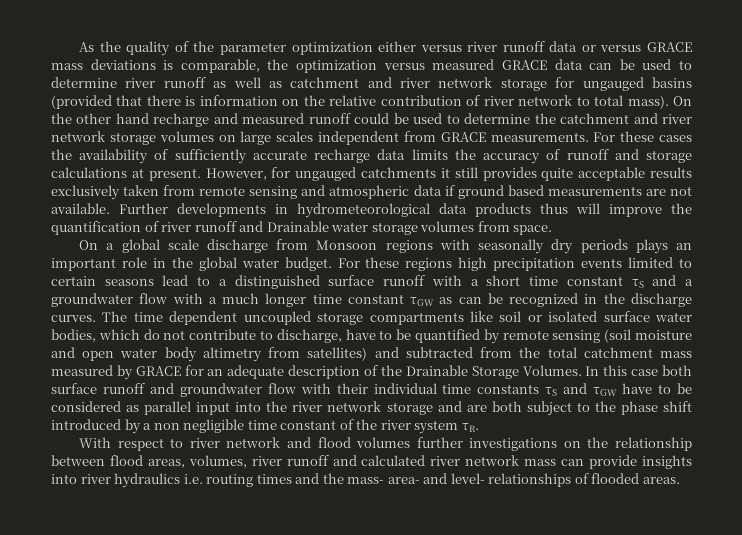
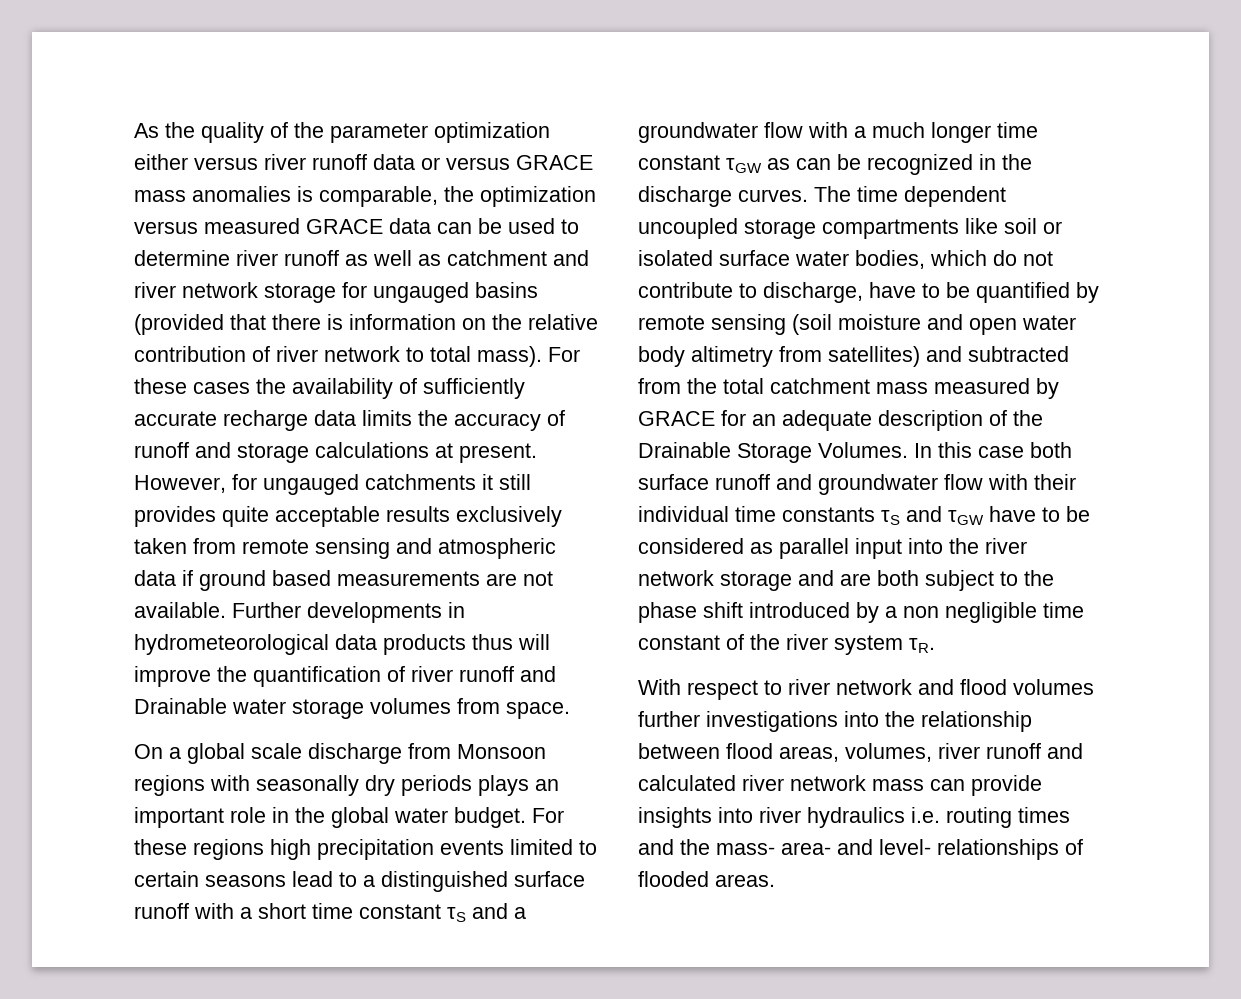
[90,59,156,70] deviations -> [192,186,291,202] anomalies
[673,96,693,106] [51,113,693,127] [51,131,589,145] On the other hand recharge and measured runoff could be used to determine the catchment and river network storage volumes on large scales independent from GRACE measurements. -> (542, 356) none
[563,441,581,448] on -> [844,711,879,727] into

